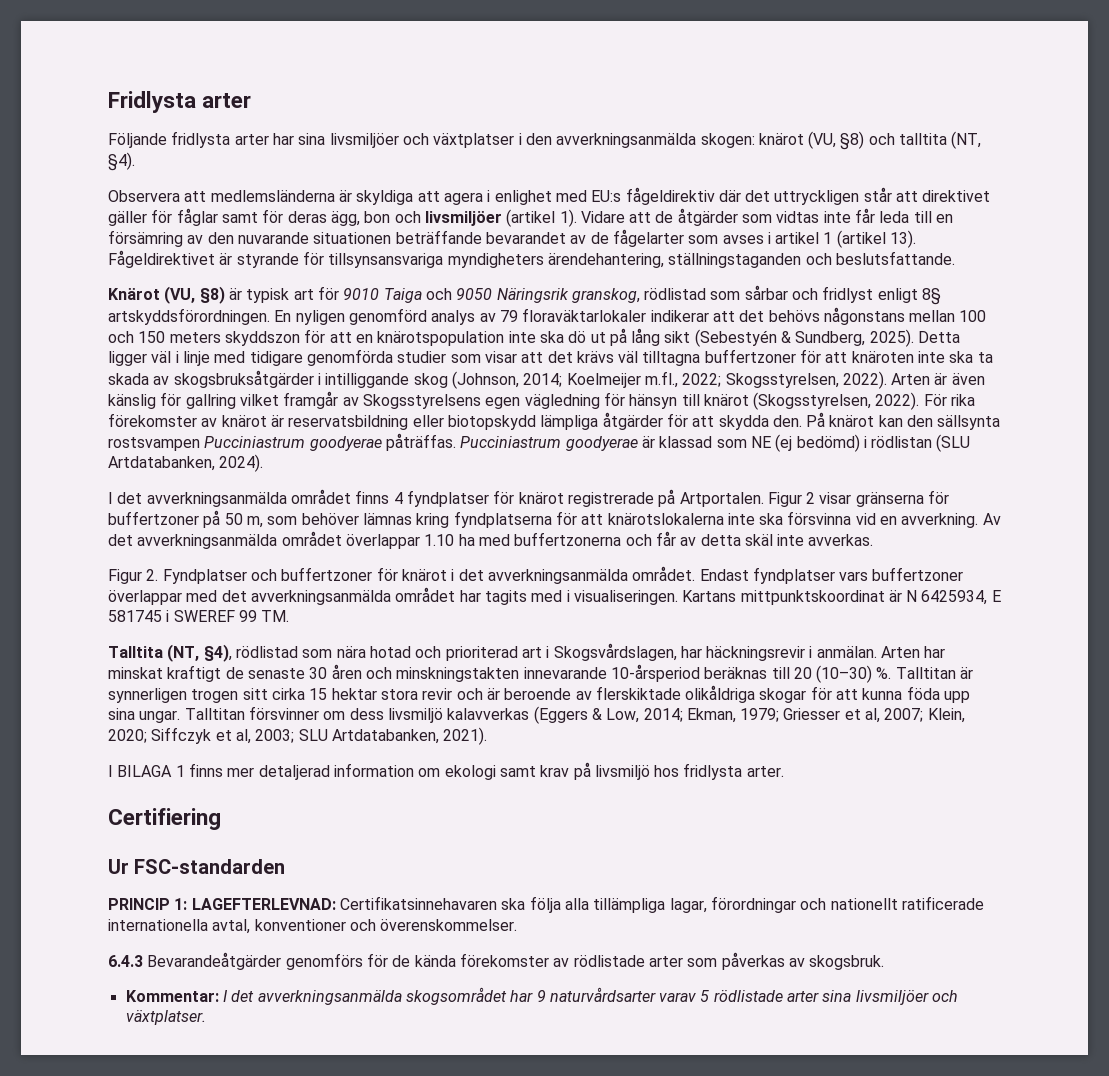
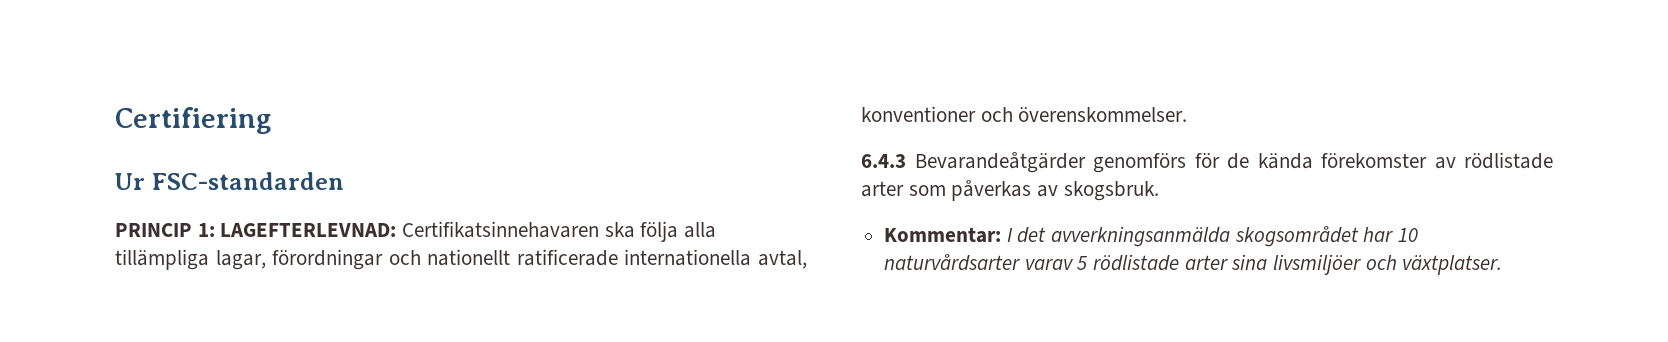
[108,91,252,113] [108,131,982,150] [108,152,135,171] [108,187,991,205] [108,208,954,227] [108,229,917,248] [108,250,955,268] [108,285,942,305] [108,307,987,325] [108,328,961,347] [108,349,993,366] [108,370,985,389] [108,391,976,410] [108,412,1001,430] [108,433,971,452] [108,454,264,472] [108,489,950,507] [108,510,1001,528] [108,531,874,549] [108,566,964,584] [108,587,1001,605] [108,610,290,622] [108,643,946,662] [108,664,974,683] [108,685,971,703] [108,706,965,724] [108,727,488,745] [108,762,784,780] Fridlysta arter // Följande fridlysta arter har sina livsmiljöer och växtplatser i den avverkningsanmälda skogen: knärot (VU, §8) och talltita (NT, §4). // Observera att medlemsländerna är skyldiga att agera i enlighet med EU:s fågeldirektiv där det uttryckligen står att direktivet gäller för fåglar samt för deras ägg, bon och livsmiljöer (artikel 1). Vidare att de åtgärder som vidtas inte får leda till en försämring av den nuvarande situationen beträffande bevarandet av de fågelarter som avses i artikel 1 (artikel 13). Fågeldirektivet är styrande för tillsynsansvariga myndigheters ärendehantering, ställningstaganden och beslutsfattande. // Knärot (VU, §8) är typisk art för 9010 Taiga och 9050 Näringsrik granskog, rödlistad som sårbar och fridlyst enligt 8§ artskyddsförordningen. En nyligen genomförd analys av 79 floraväktarlokaler indikerar att det behövs någonstans mellan 100 och 150 meters skyddszon för att en knärotspopulation inte ska dö ut på lång sikt (Sebestyén & Sundberg, 2025). Detta ligger väl i linje med tidigare genomförda studier som visar att det krävs väl tilltagna buffertzoner för att knäroten inte ska ta skada av skogsbruksåtgärder i intilliggande skog (Johnson, 2014; Koelmeijer m.fl., 2022; Skogsstyrelsen, 2022). Arten är även känslig för gallring vilket framgår av Skogsstyrelsens egen vägledning för hänsyn till knärot (Skogsstyrelsen, 2022). För rika förekomster av knärot är reservatsbildning eller biotopskydd lämpliga åtgärder för att skydda den. På knärot kan den sällsynta rostsvampen Pucciniastrum goodyerae påträffas. Pucciniastrum goodyerae är klassad som NE (ej bedömd) i rödlistan (SLU Artdatabanken, 2024). // I det avverkningsanmälda området finns 4 fyndplatser för knärot registrerade på Artportalen. Figur 2 visar gränserna för buffertzoner på 50 m, som behöver lämnas kring fyndplatserna för att knärotslokalerna inte ska försvinna vid en avverkning. Av det avverkningsanmälda området överlappar 1.10 ha med buffertzonerna och får av detta skäl inte avverkas. // Figur 2. Fyndplatser och buffertzoner för knärot i det avverkningsanmälda området. Endast fyndplatser vars buffertzoner överlappar med det avverkningsanmälda området har tagits med i visualiseringen. Kartans mittpunktskoordinat är N 6425934, E 581745 i SWEREF 99 TM. // Talltita (NT, §4), rödlistad som nära hotad och prioriterad art i Skogsvårdslagen, har häckningsrevir i anmälan. Arten har minskat kraftigt de senaste 30 åren och minskningstakten innevarande 10-årsperiod beräknas till 20 (10–30) %. Talltitan är synnerligen trogen sitt cirka 15 hektar stora revir och är beroende av flerskiktade olikåldriga skogar för att kunna föda upp sina ungar. Talltitan försvinner om dess livsmiljö kalavverkas (Eggers & Low, 2014; Ekman, 1979; Griesser et al, 2007; Klein, 2020; Siffczyk et al, 2003; SLU Artdatabanken, 2021). // I BILAGA 1 finns mer detaljerad information om ekologi samt krav på livsmiljö hos fridlysta arter. // -> (115, 120) none
[536,990,546,1002] 9 -> [1398,228,1419,242] 10

